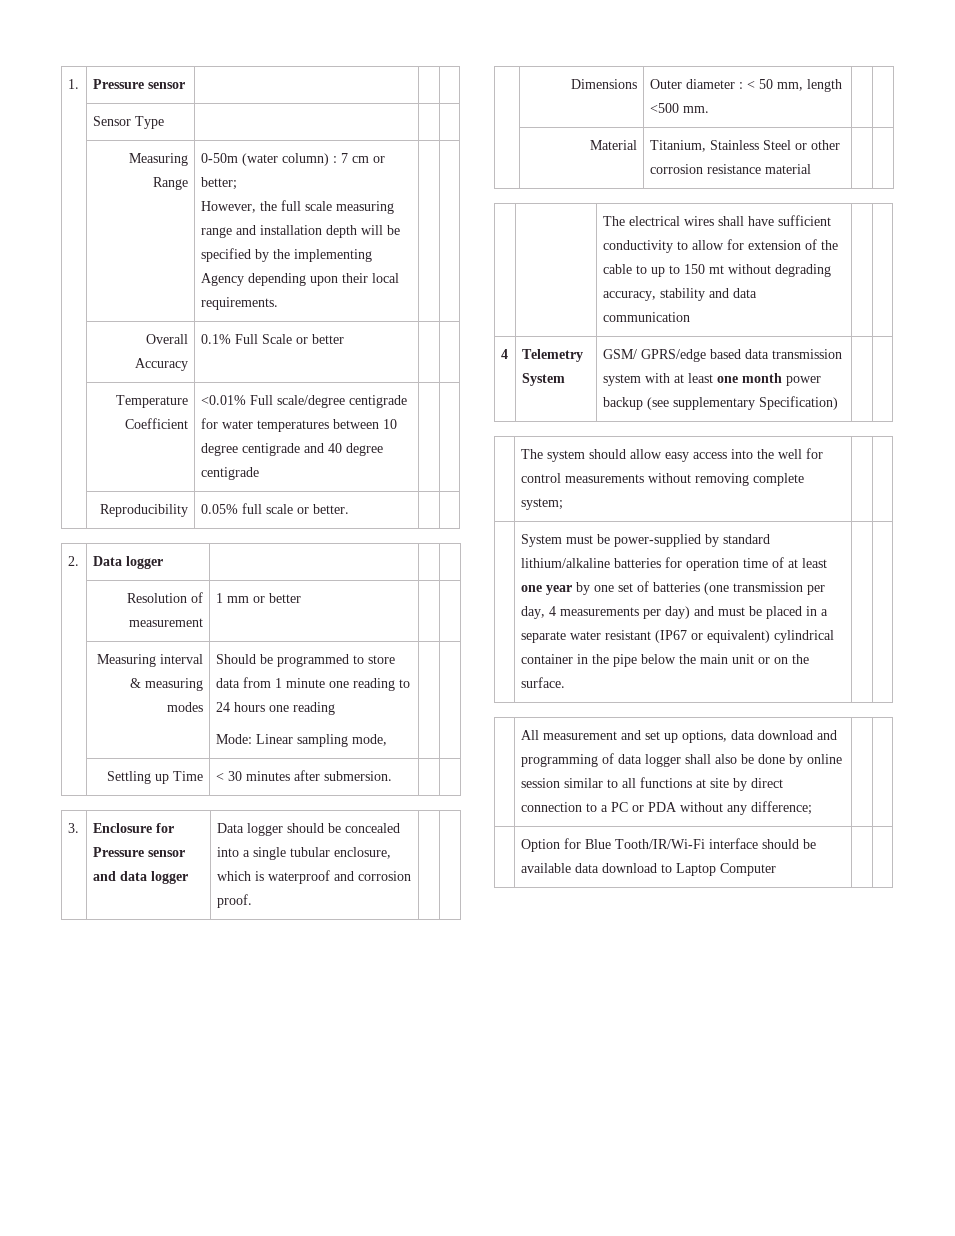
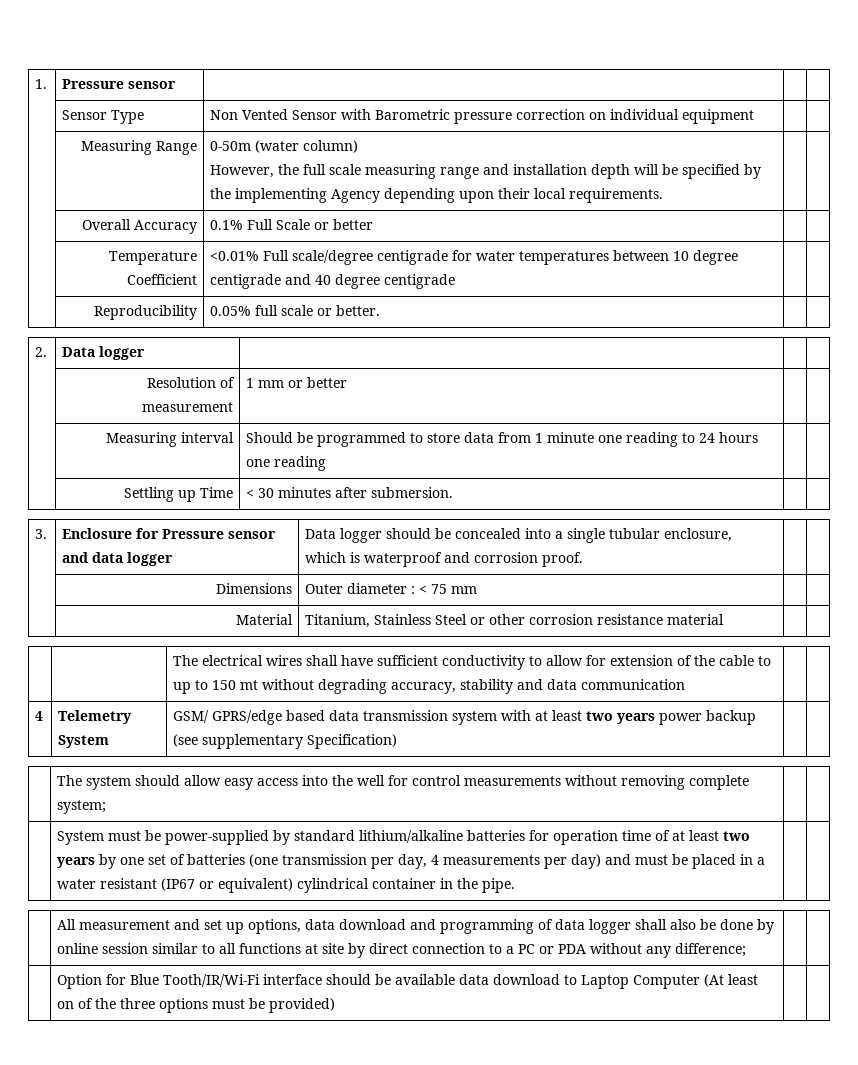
(164, 122) none -> [210,109,755,124] Non Vented Sensor with Barometric pressure correction on individual equipment
[332,153,385,163] [200,177,237,190] : 7 cm or better; -> (359, 146) none
[130,678,204,691] [167,702,204,712] & measuring modes -> (234, 437) none
[215,734,387,747] // Mode: Linear sampling mode, -> (327, 463) none
[758,79,842,92] [649,103,709,113] 50 mm, length <500 mm. -> [431,584,478,594] 75 mm
[716,373,782,383] one month -> [586,711,656,724] two years
[520,585,572,595] one year -> [723,831,751,841] [57,857,96,868] two years
[520,631,566,643] separate -> (766, 861) none
[612,654,809,667] [520,677,565,688] pipe below the main unit or on the surface. -> [482,878,516,893] pipe.
(776, 869) none -> [704,974,759,987] [57,998,336,1013] (At least on of the three options must be provided)

